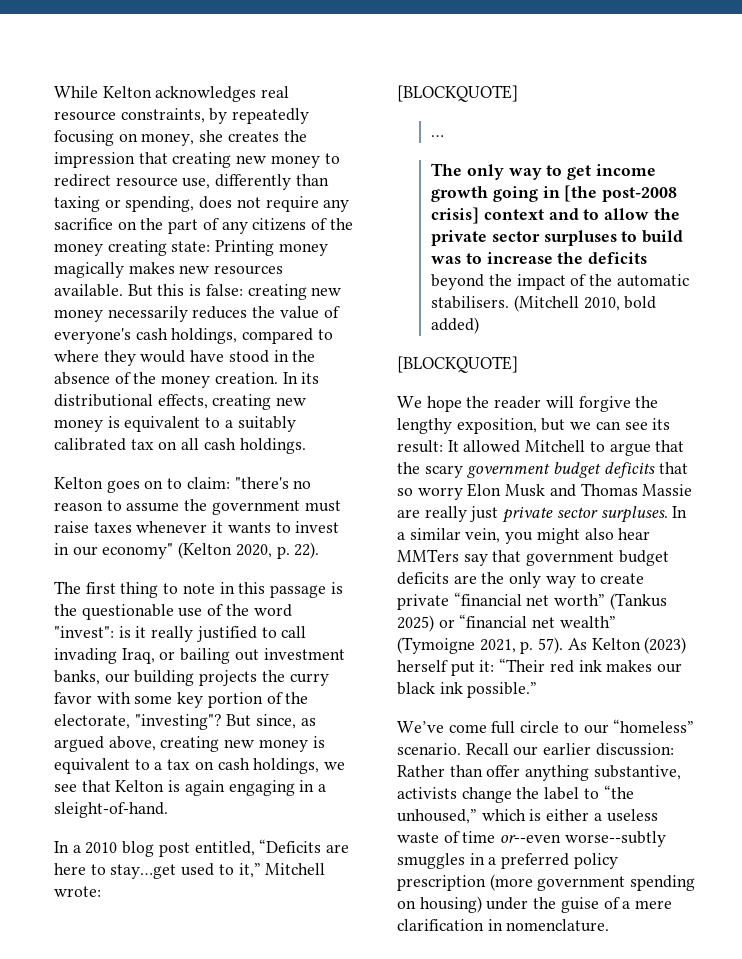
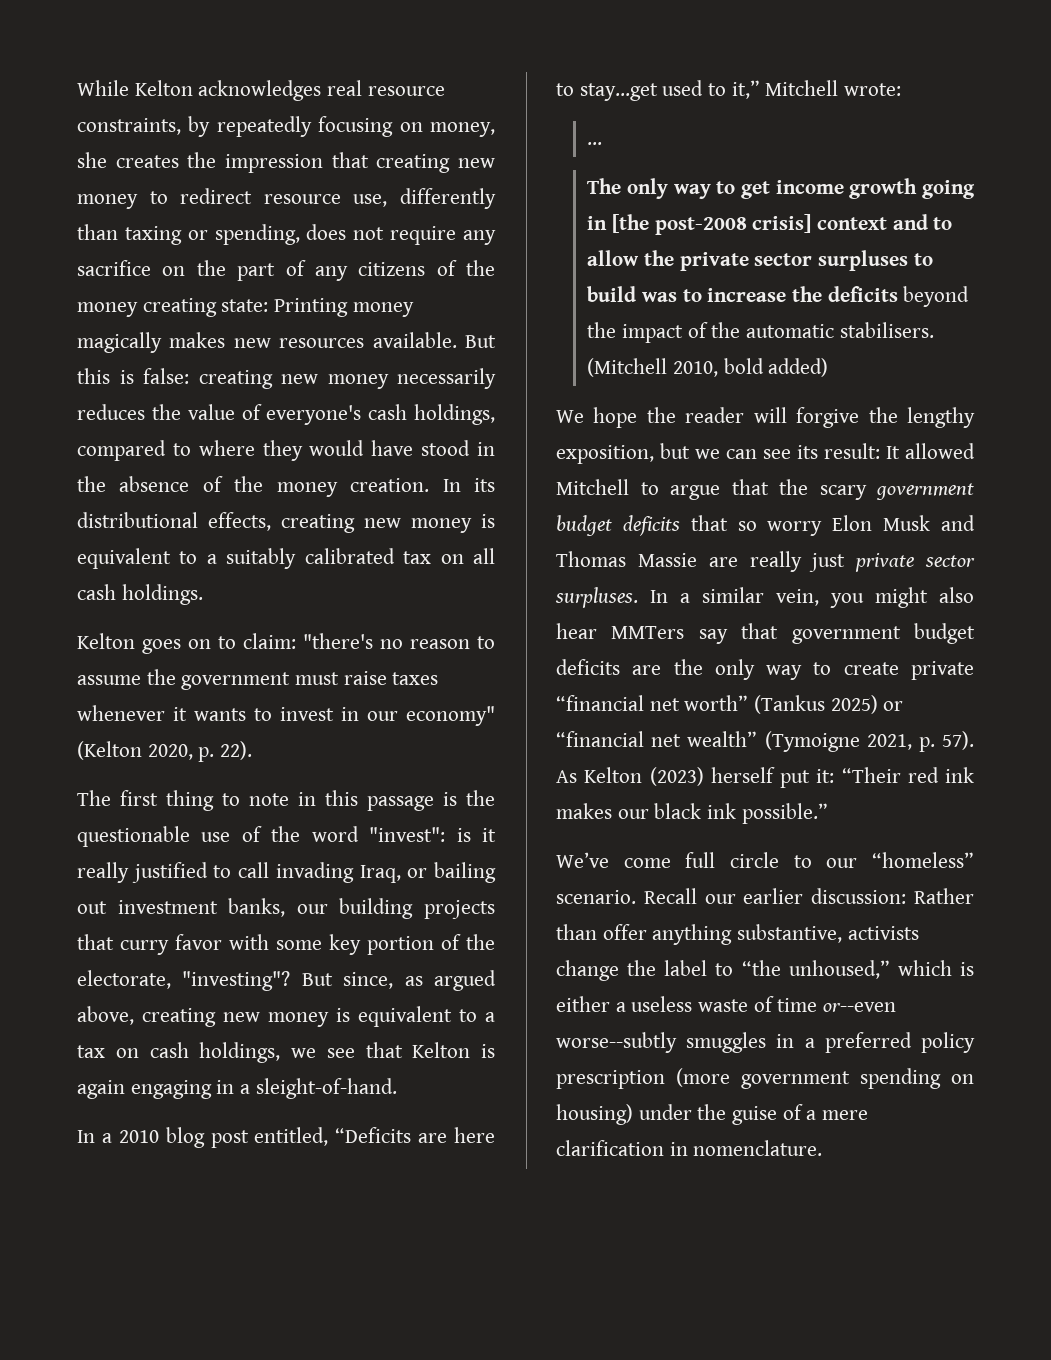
[261,670,285,682] the -> [77,934,114,950] that
[397,85,518,102] // [BLOCKQUOTE] -> (902, 89) none
[397,356,518,373] // [BLOCKQUOTE] -> (829, 367) none

